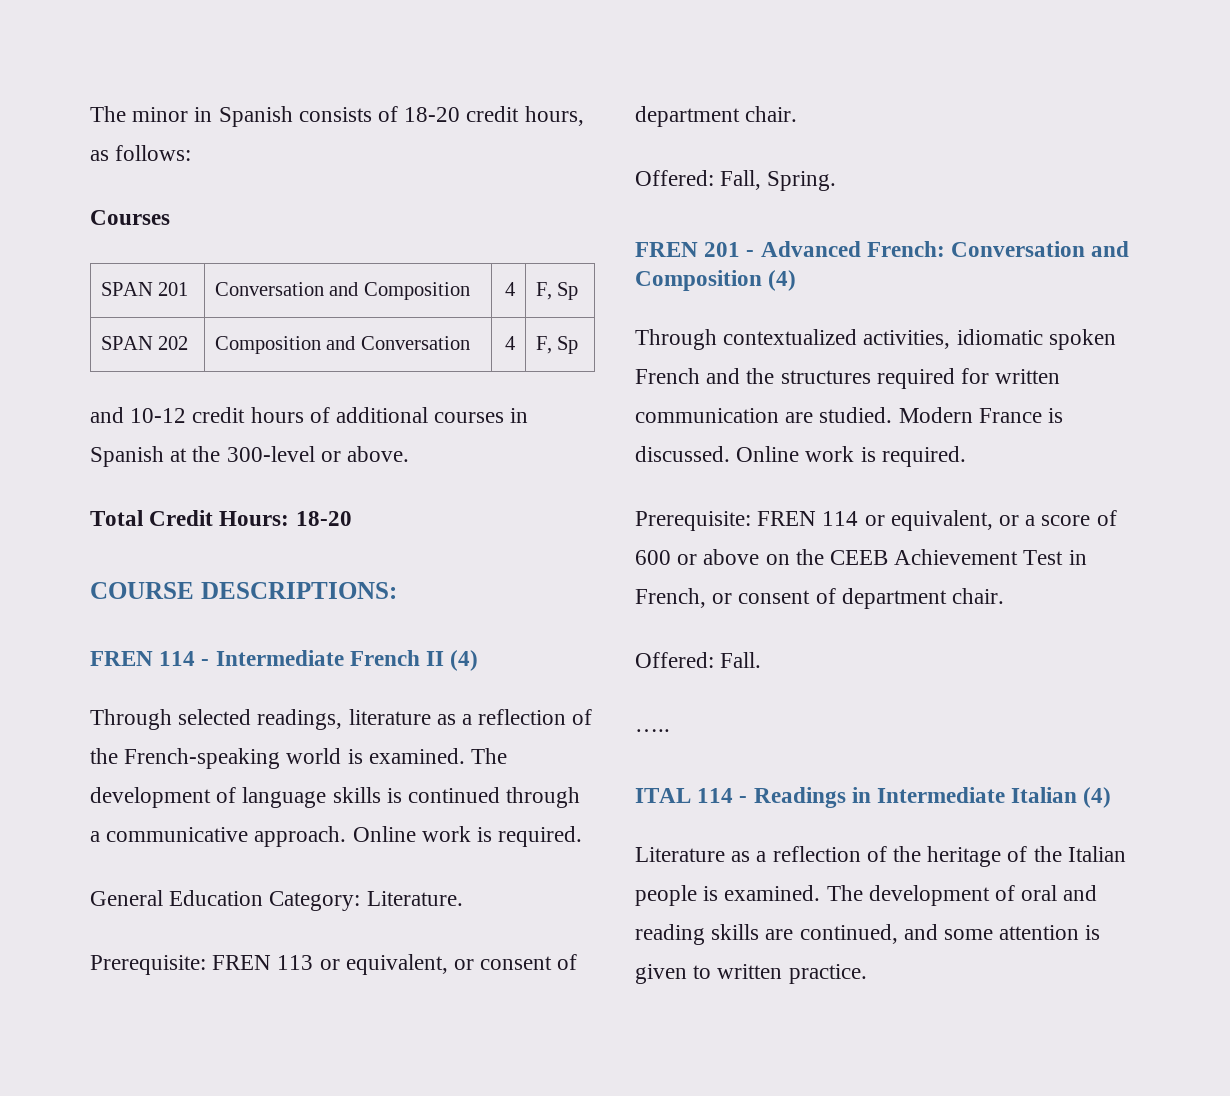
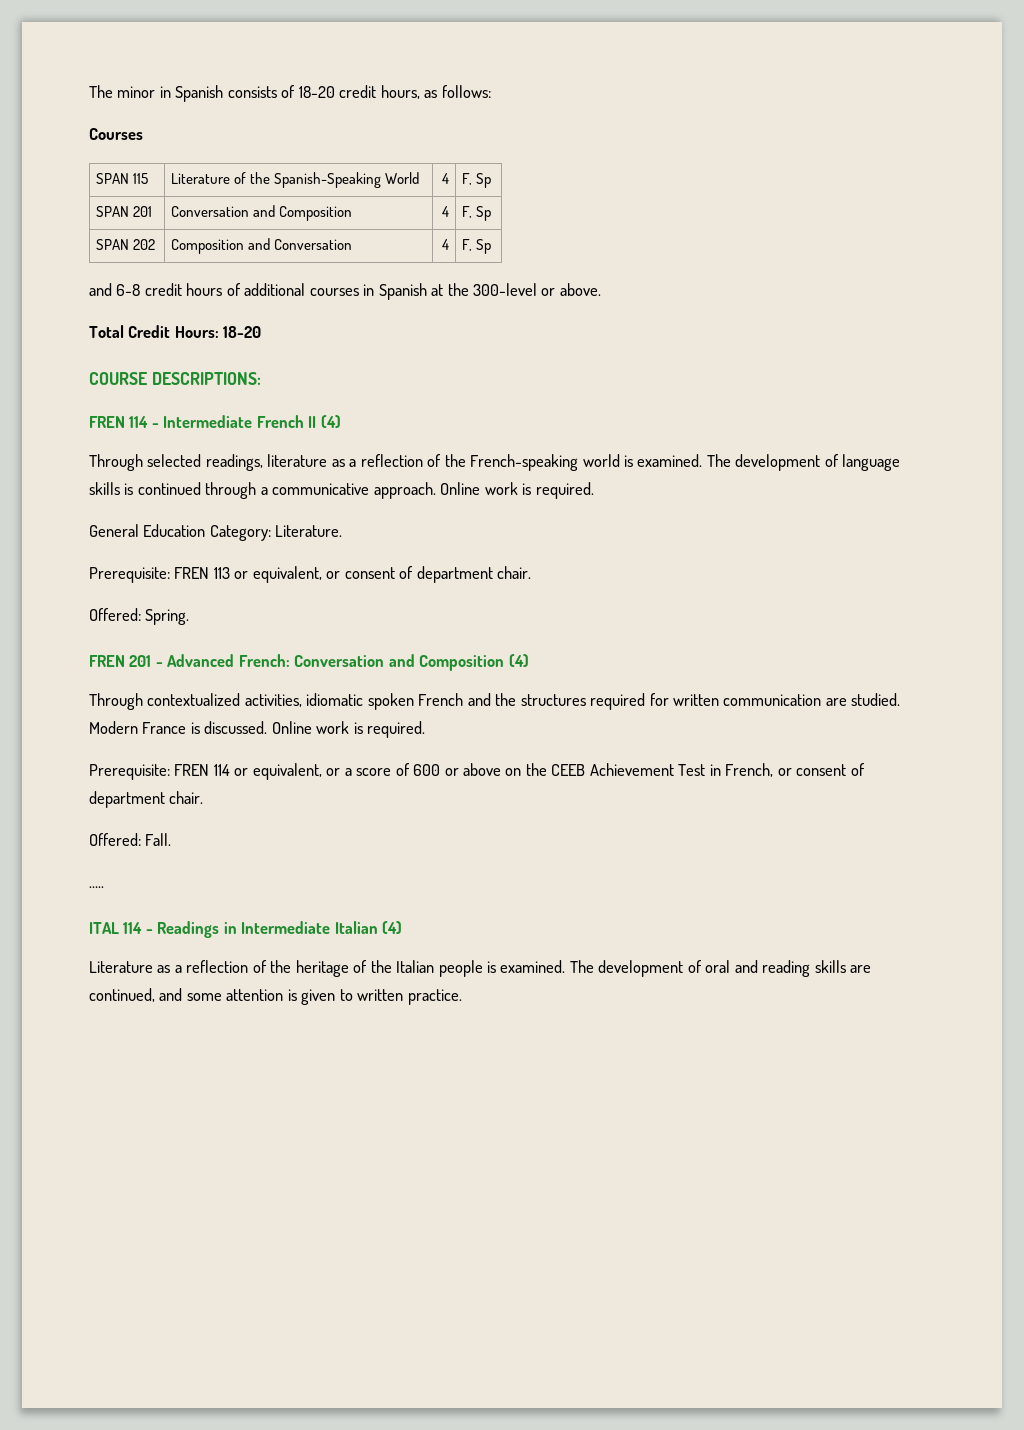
(170, 217) none -> [96,173,149,184] [171,172,420,188] [441,173,449,184] [462,173,492,188] // SPAN 115 | Literature of the Spanish-Speaking World | 4 | F, Sp
[130,408,187,423] 10-12 -> [116,284,141,296] 6-8
[720,170,762,190] Fall, -> (141, 614) none

